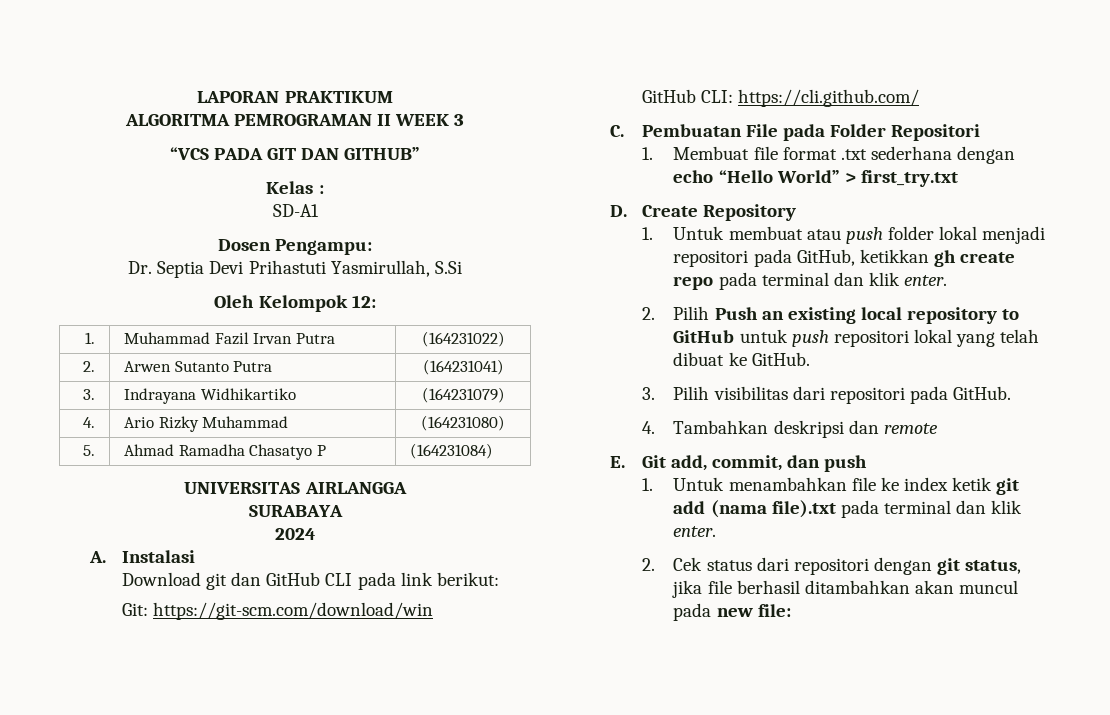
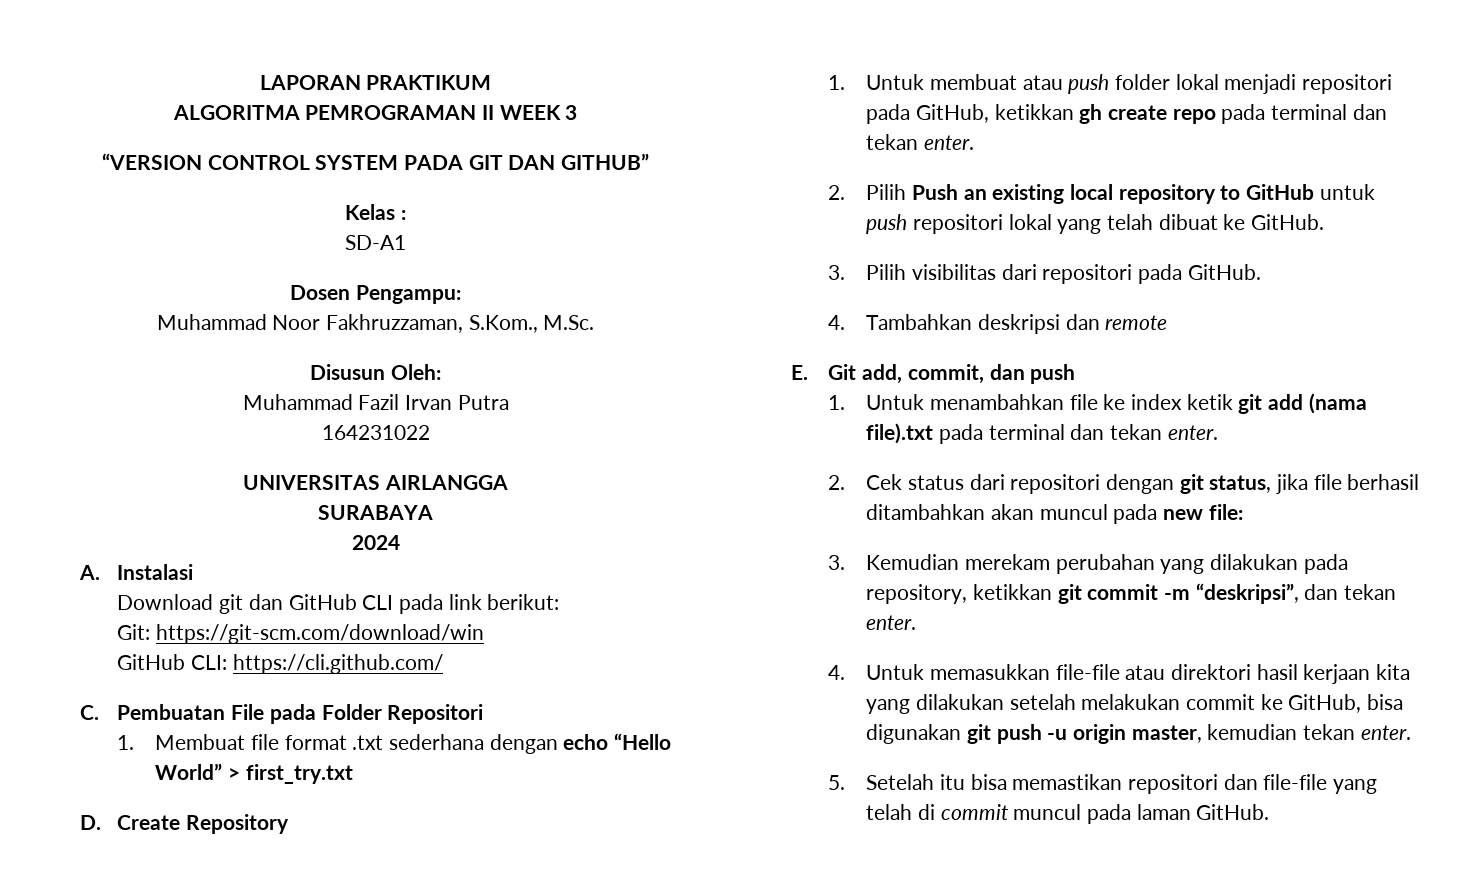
[169,147,209,160] “VCS -> [101,153,399,170] “VERSION CONTROL SYSTEM
[128,260,462,278] [214,295,376,312] [85,332,96,344] [123,332,335,345] [421,331,505,347] [83,361,96,372] [123,361,273,372] [422,359,504,375] [83,389,96,400] [123,388,296,404] [421,387,505,403] [83,417,96,428] [123,416,289,432] [420,415,505,431] [83,445,96,456] [123,444,326,460] [409,443,493,459] Dr. Septia Devi Prihastuti Yasmirullah, S.Si // Oleh Kelompok 12: // 1. | Muhammad Fazil Irvan Putra | (164231022) // 2. | Arwen Sutanto Putra | (164231041) // 3. | Indrayana Widhikartiko | (164231079) // 4. | Ario Rizky Muhammad | (164231080) // 5. | Ahmad Ramadha Chasatyo P | (164231084) -> [156,314,595,333] [310,364,441,380] [242,394,509,410] [321,425,430,440] Muhammad Noor Fakhruzzaman, S.Kom., M.Sc. // Disusun Oleh: // Muhammad Fazil Irvan Putra // 164231022
[868,272,900,286] klik -> [866,134,919,150] tekan
[991,500,1023,514] klik -> [1109,424,1162,440] tekan
(791, 610) none -> [828,554,1348,574] [866,583,1396,604] [866,615,917,630] [828,664,1410,684] [866,694,1403,714] [866,724,1411,744] [828,774,1377,794] [866,804,1270,824] // 3. Kemudian merekam perubahan yang dilakukan pada repository, ketikkan git commit -m “deskripsi”, dan tekan enter. // 4. Untuk memasukkan file-file atau direktori hasil kerjaan kita yang dilakukan setelah melakukan commit ke GitHub, bisa digunakan git push -u origin master, kemudian tekan enter. // 5. Setelah itu bisa memastikan repositori dan file-file yang telah di commit muncul pada laman GitHub.

